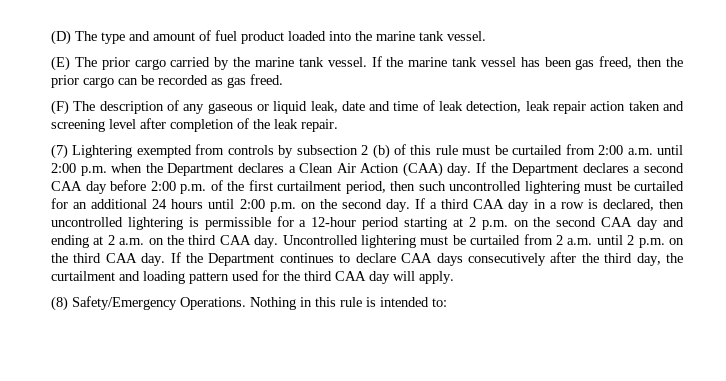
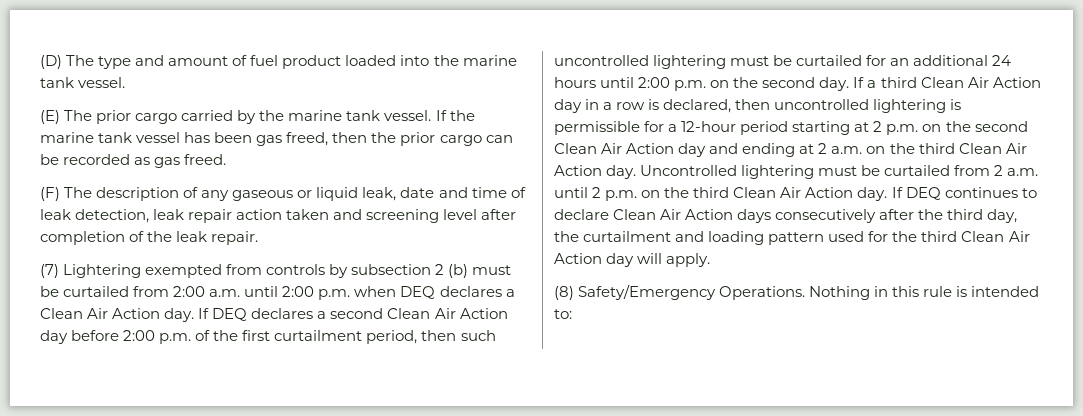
[394,144,458,155] of this rule -> (469, 271) none
[145,163,234,176] the Department -> [400,286,436,299] DEQ
[402,162,579,177] (CAA) day. If the Department -> [164,308,248,322] day. If DEQ
[51,181,82,191] CAA -> [387,308,508,319] Clean Air Action
[473,199,505,209] CAA -> [920,77,1041,88] Clean Air Action
[601,217,633,227] CAA -> [554,143,675,154] Clean Air Action
[219,235,251,245] CAA -> [958,143,1027,154] [554,165,602,176] Clean Air Action
[105,252,433,266] CAA day. If the Department continues to declare CAA -> [733,187,1037,201] [554,209,734,220] Clean Air Action day. If DEQ continues to declare Clean Air Action
[335,271,366,281] CAA -> [961,231,1030,242] [554,253,602,264] Clean Air Action

